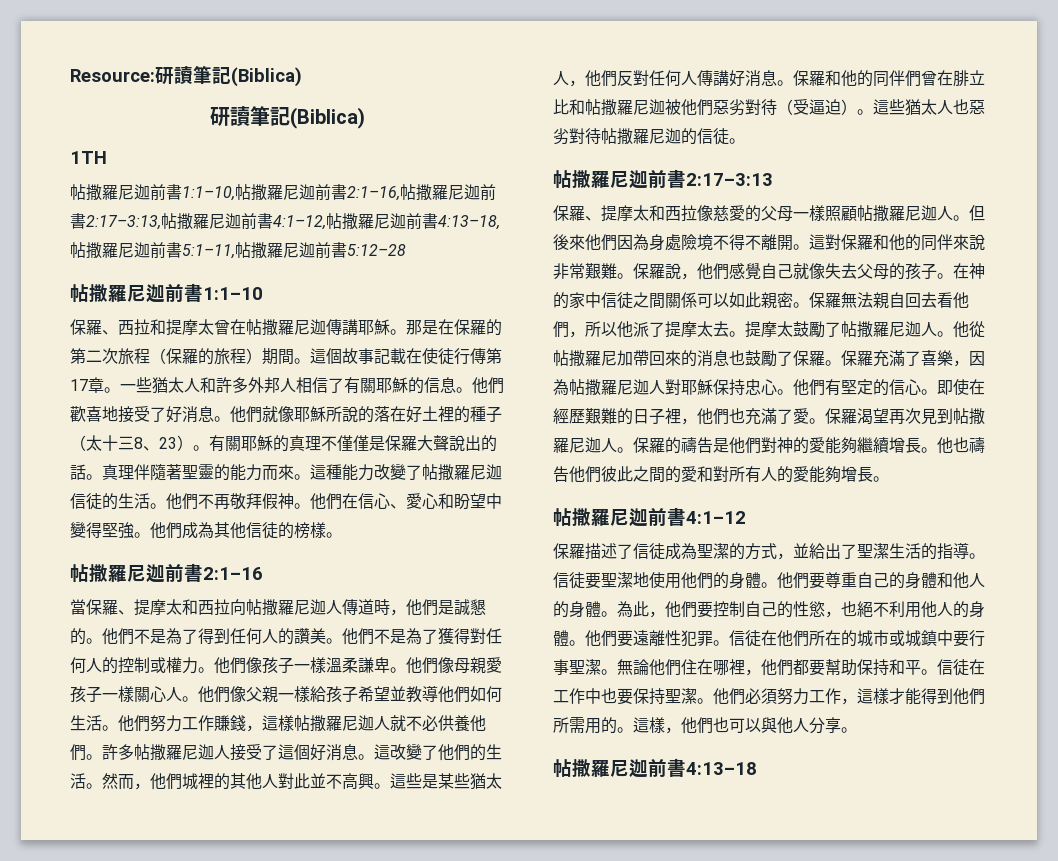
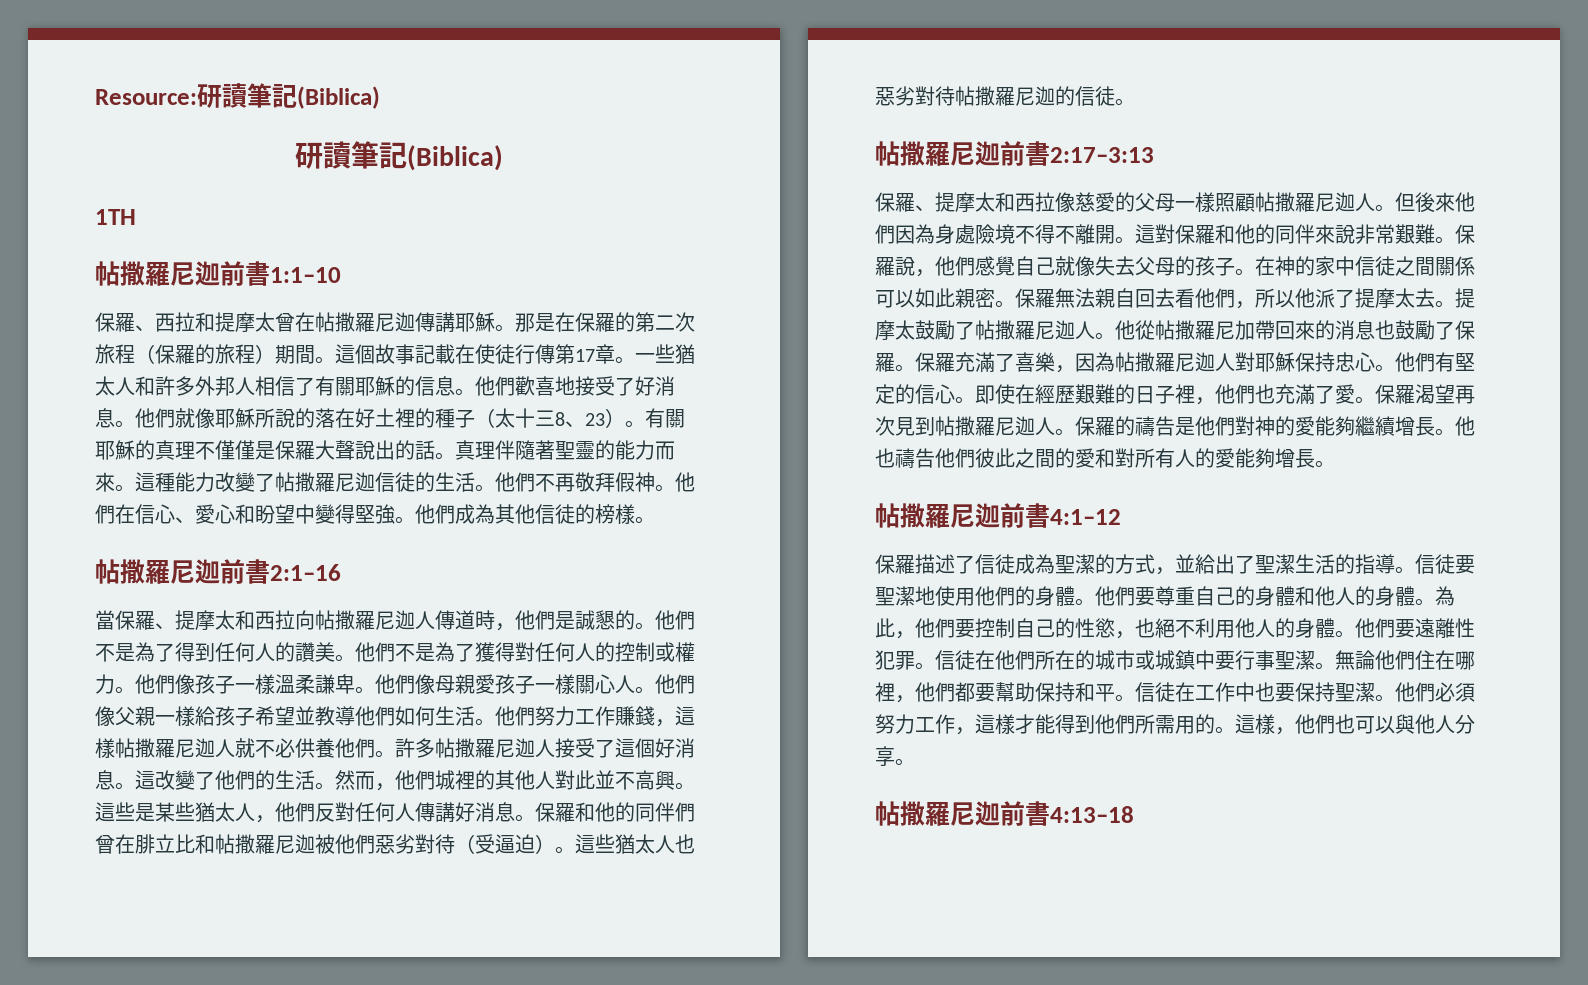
[70,184,496,201] [70,213,500,230] [70,242,406,259] // 帖撒羅尼迦前書1:1–10,帖撒羅尼迦前書2:1–16,帖撒羅尼迦前書2:17–3:13,帖撒羅尼迦前書4:1–12,帖撒羅尼迦前書4:13–18,帖撒羅尼迦前書5:1–11,帖撒羅尼迦前書5:12–28 -> (136, 217) none

